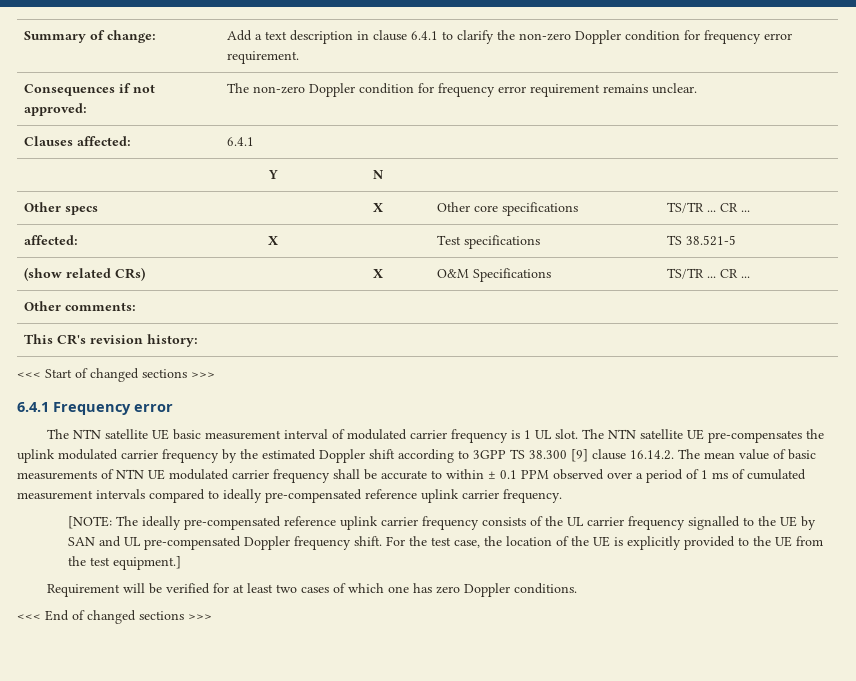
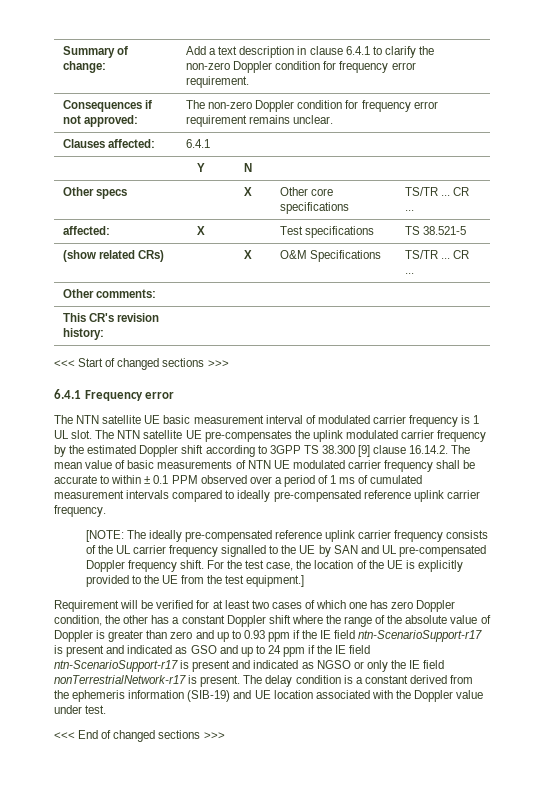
[514,583,578,594] conditions. -> [54,615,491,627] [54,630,483,642] [54,645,371,657] [54,660,445,672] [54,675,474,687] [54,690,484,702] [54,705,107,714] condition, the other has a constant Doppler shift where the range of the absolute value of Doppler is greater than zero and up to 0.93 ppm if the IE field ntn-ScenarioSupport-r17 is present and indicated as GSO and up to 24 ppm if the IE field ntn-ScenarioSupport-r17 is present and indicated as NGSO or only the IE field nonTerrestrialNetwork-r17 is present. The delay condition is a constant derived from the ephemeris information (SIB-19) and UE location associated with the Doppler value under test.

